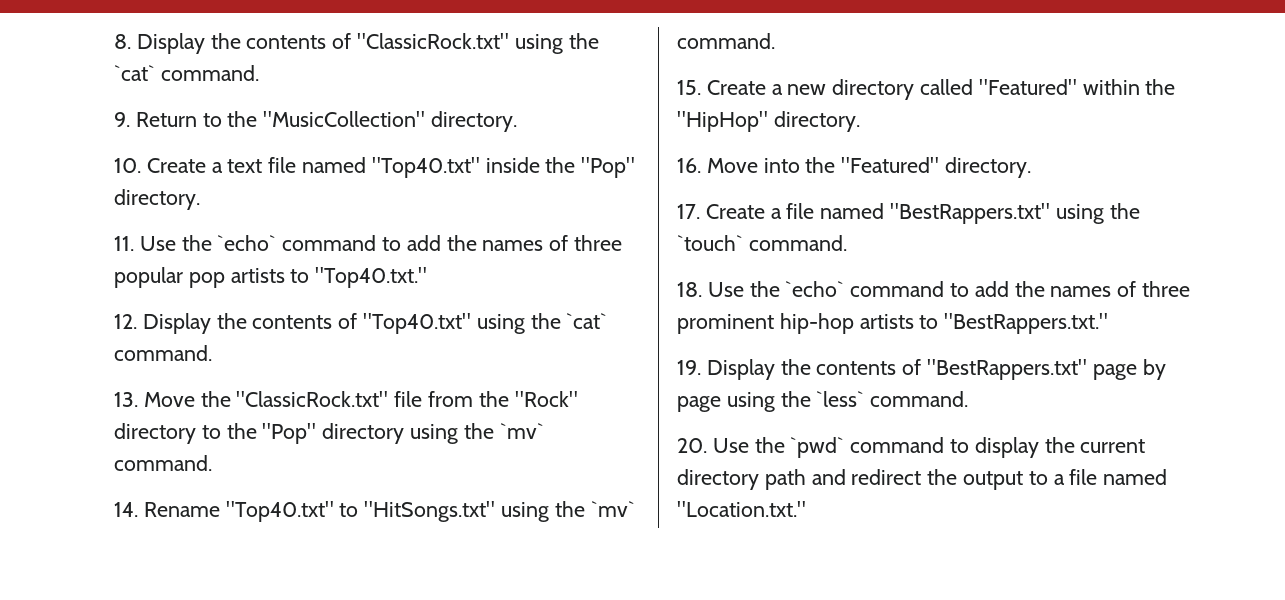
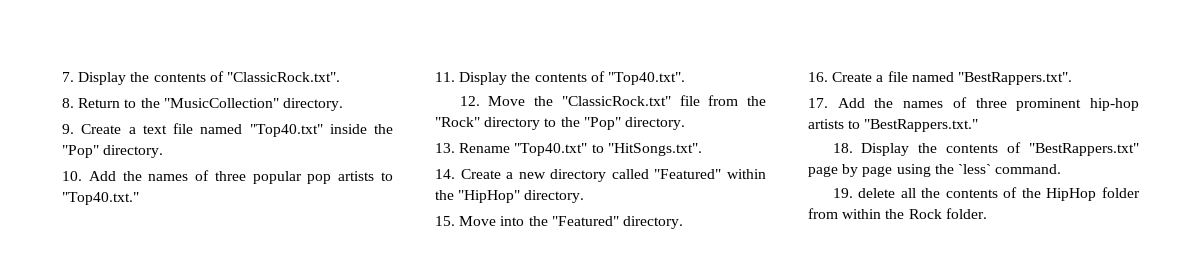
[114,33,599,54] [114,65,259,81] [114,112,130,127] 8. Display the contents of "ClassicRock.txt" using the `cat` command. // 9. -> [62,71,340,85] [62,98,74,108] 7. Display the contents of "ClassicRock.txt". // 8.
[114,158,141,173] 10. -> [62,124,74,134] 9.
[114,235,441,251] 11. Use the `echo` command to add -> [62,171,116,181] 10. Add
[114,313,608,334] [114,345,212,361] [114,392,138,407] 12. Display the contents of "Top40.txt" using the `cat` command. // 13. -> [435,71,685,85] [459,96,480,106] 11. Display the contents of "Top40.txt". // 12.
[322,423,544,444] [114,455,212,471] [114,501,635,522] [677,33,775,49] [677,80,701,95] directory using the `mv` command. // 14. Rename "Top40.txt" to "HitSongs.txt" using the `mv` command. // 15. -> [624,117,685,130] [435,143,702,156] [435,169,455,179] directory. // 13. Rename "Top40.txt" to "HitSongs.txt". // 14.
[677,158,701,173] 16. -> [435,216,455,226] 15.
[677,204,700,219] 17. -> [808,72,828,82] 16.
[890,203,1140,224] [677,235,847,251] [677,281,1009,297] "BestRappers.txt" using the `touch` command. // 18. Use the `echo` command to add -> [957,72,1072,85] [808,98,865,108] "BestRappers.txt". // 17. Add
[677,360,701,375] 19. -> [832,143,853,153] 18.
[677,437,1146,458] [677,469,1168,490] [677,501,806,517] 20. Use the `pwd` command to display the current directory path and redirect the output to a file named "Location.txt." -> [832,187,1140,201] [808,208,987,219] 19. delete all the contents of the HipHop folder from within the Rock folder.

